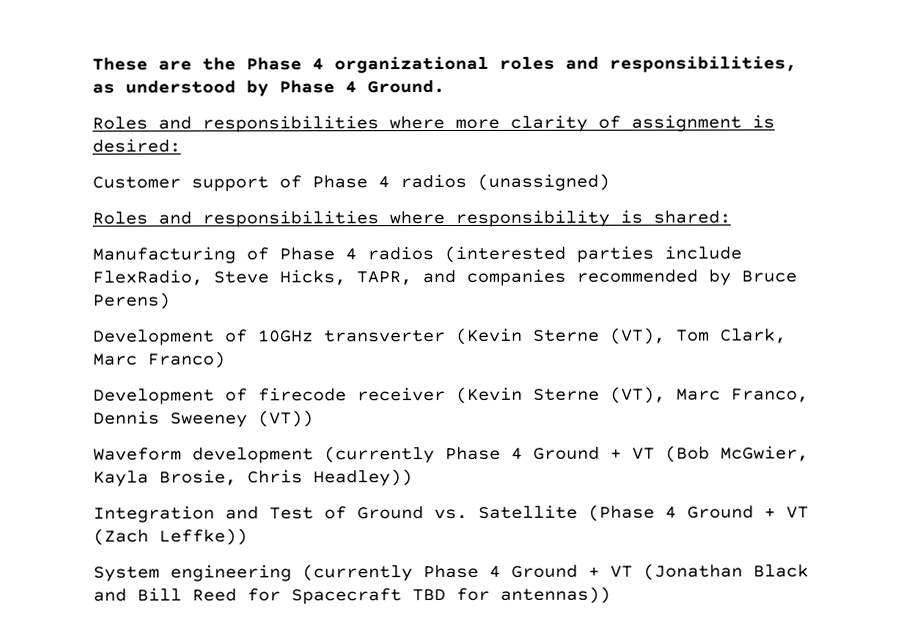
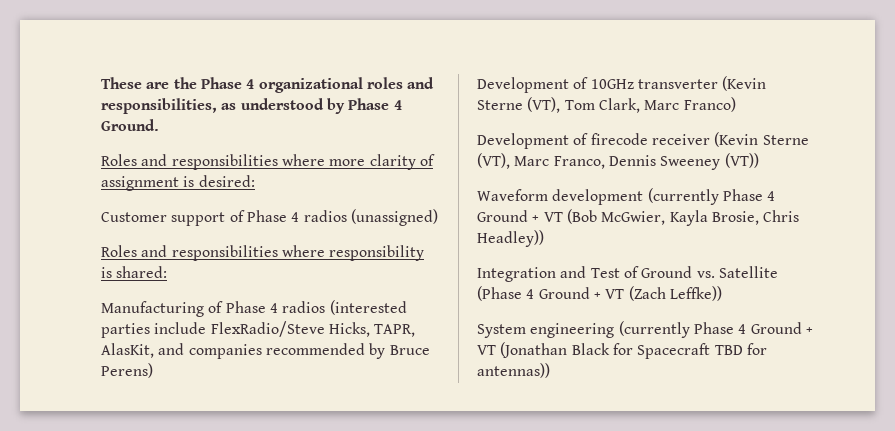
[92,269,269,286] FlexRadio, Steve -> [210,321,325,337] FlexRadio/Steve
(412, 278) none -> [101,343,154,358] AlasKit,
[93,587,237,602] and Bill Reed -> (610, 349) none

